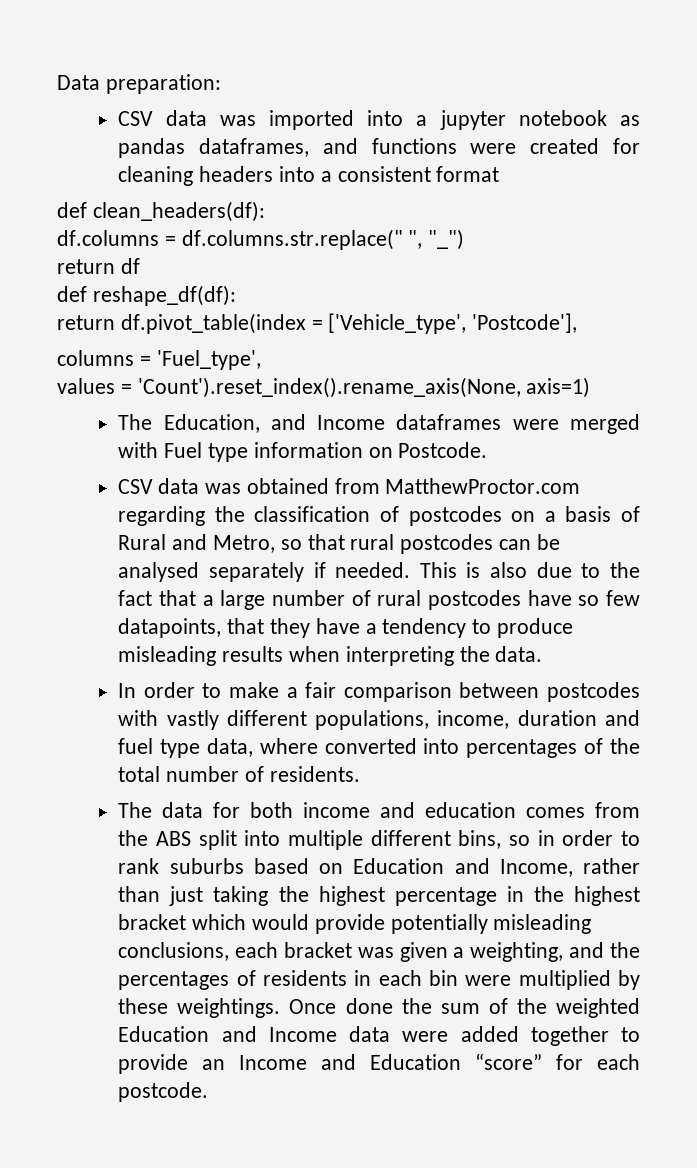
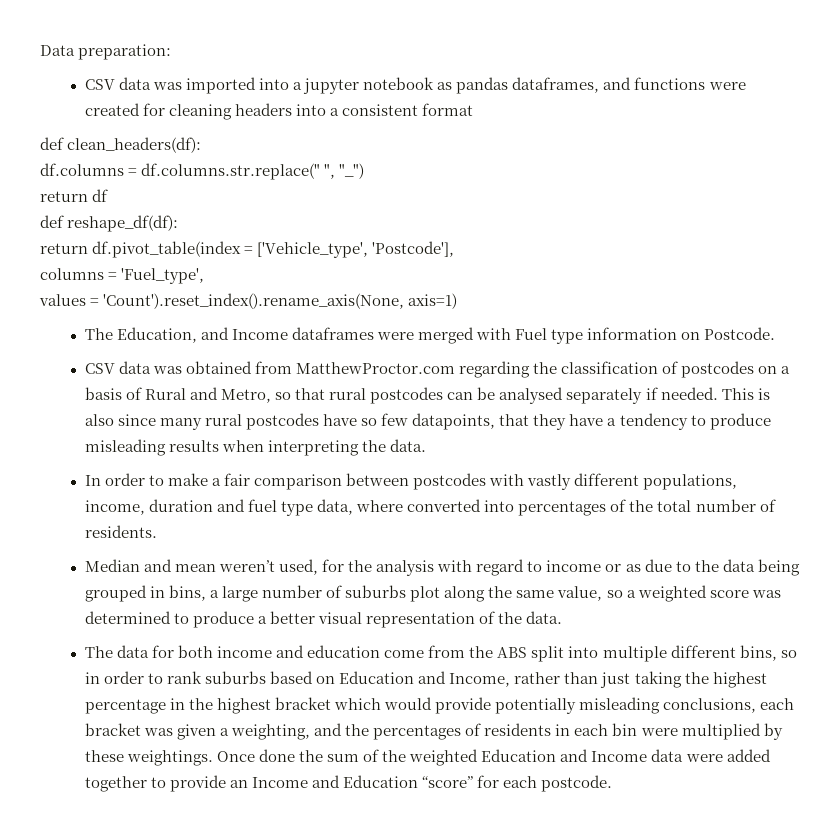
[536,562,640,578] [118,590,371,610] due to the fact that a large number of -> [117,414,202,430] since many
(360, 774) none -> [84,559,800,576] [84,585,781,602] [84,611,563,628] // Median and mean weren’t used, for the analysis with regard to income or as due to the data being grouped in bins, a large number of suburbs plot along the same value, so a weighted score was determined to produce a better visual representation of the data.
[526,807,586,818] comes -> [384,650,425,658] come

